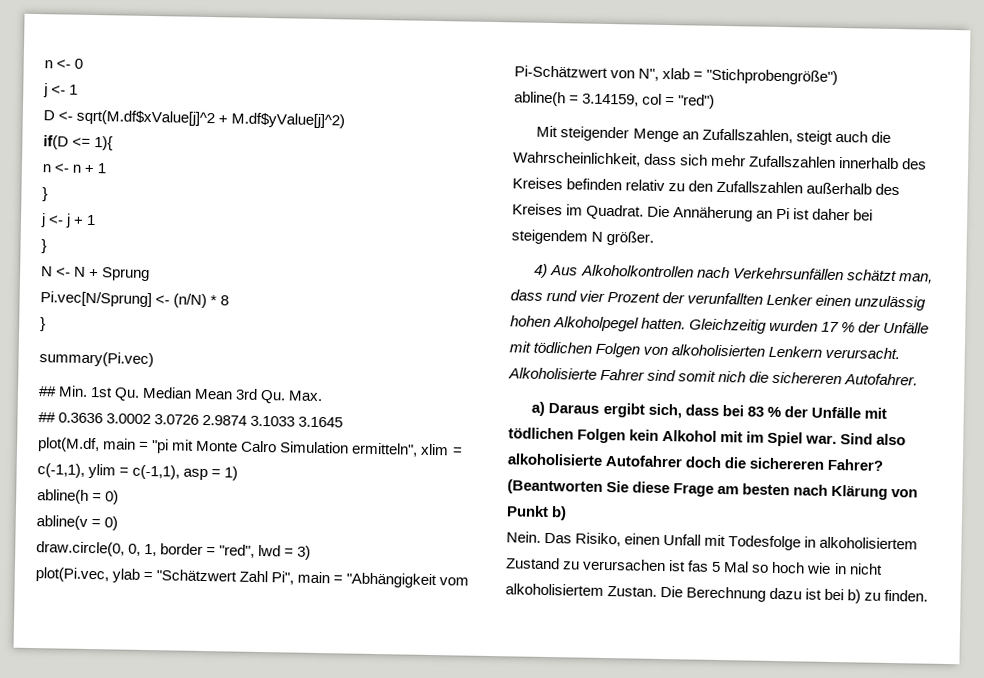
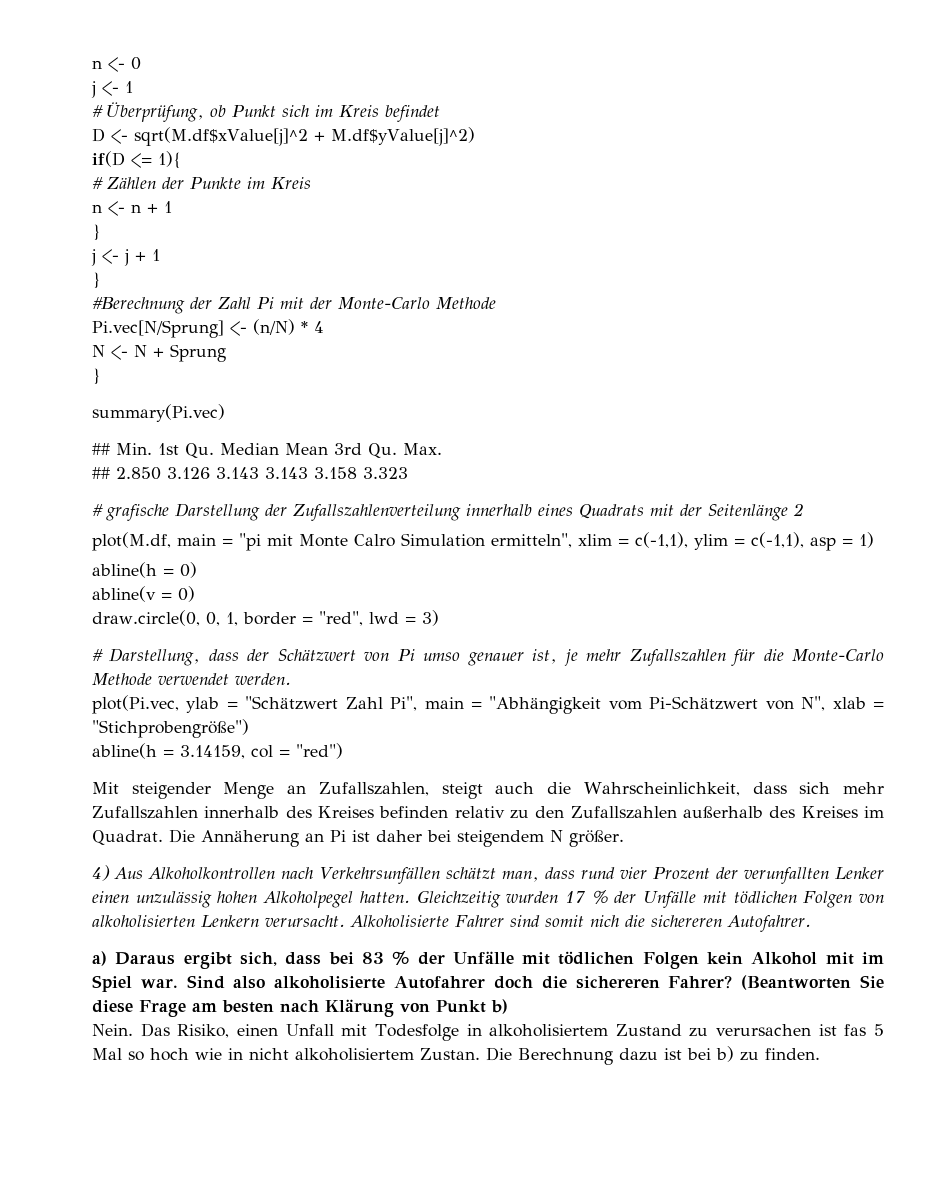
(79, 89) none -> [92,102,440,122] // # Überprüfung, ob Punkt sich im Kreis befindet
(114, 143) none -> [92,177,311,189] // # Zählen der Punkte im Kreis
(47, 246) none -> [92,297,496,314] [92,319,324,338] // #Berechnung der Zahl Pi mit der Monte-Carlo Methode // Pi.vec[N/Sprung] <- (n/N) * 4
[40,291,230,309] // Pi.vec[N/Sprung] <- (n/N) * 8 -> (226, 353) none
[58,412,344,428] 0.3636 3.0002 3.0726 2.9874 3.1033 3.1645 -> [116,467,408,480] [92,503,804,521] 2.850 3.126 3.143 3.143 3.158 3.323 // # grafische Darstellung der Zufallszahlenverteilung innerhalb eines Quadrats mit der Seitenlänge 2
(312, 552) none -> [92,648,884,666] [92,673,291,685] // # Darstellung, dass der Schätzwert von Pi umso genauer ist, je mehr Zufallszahlen für die Monte-Carlo Methode verwendet werden.

